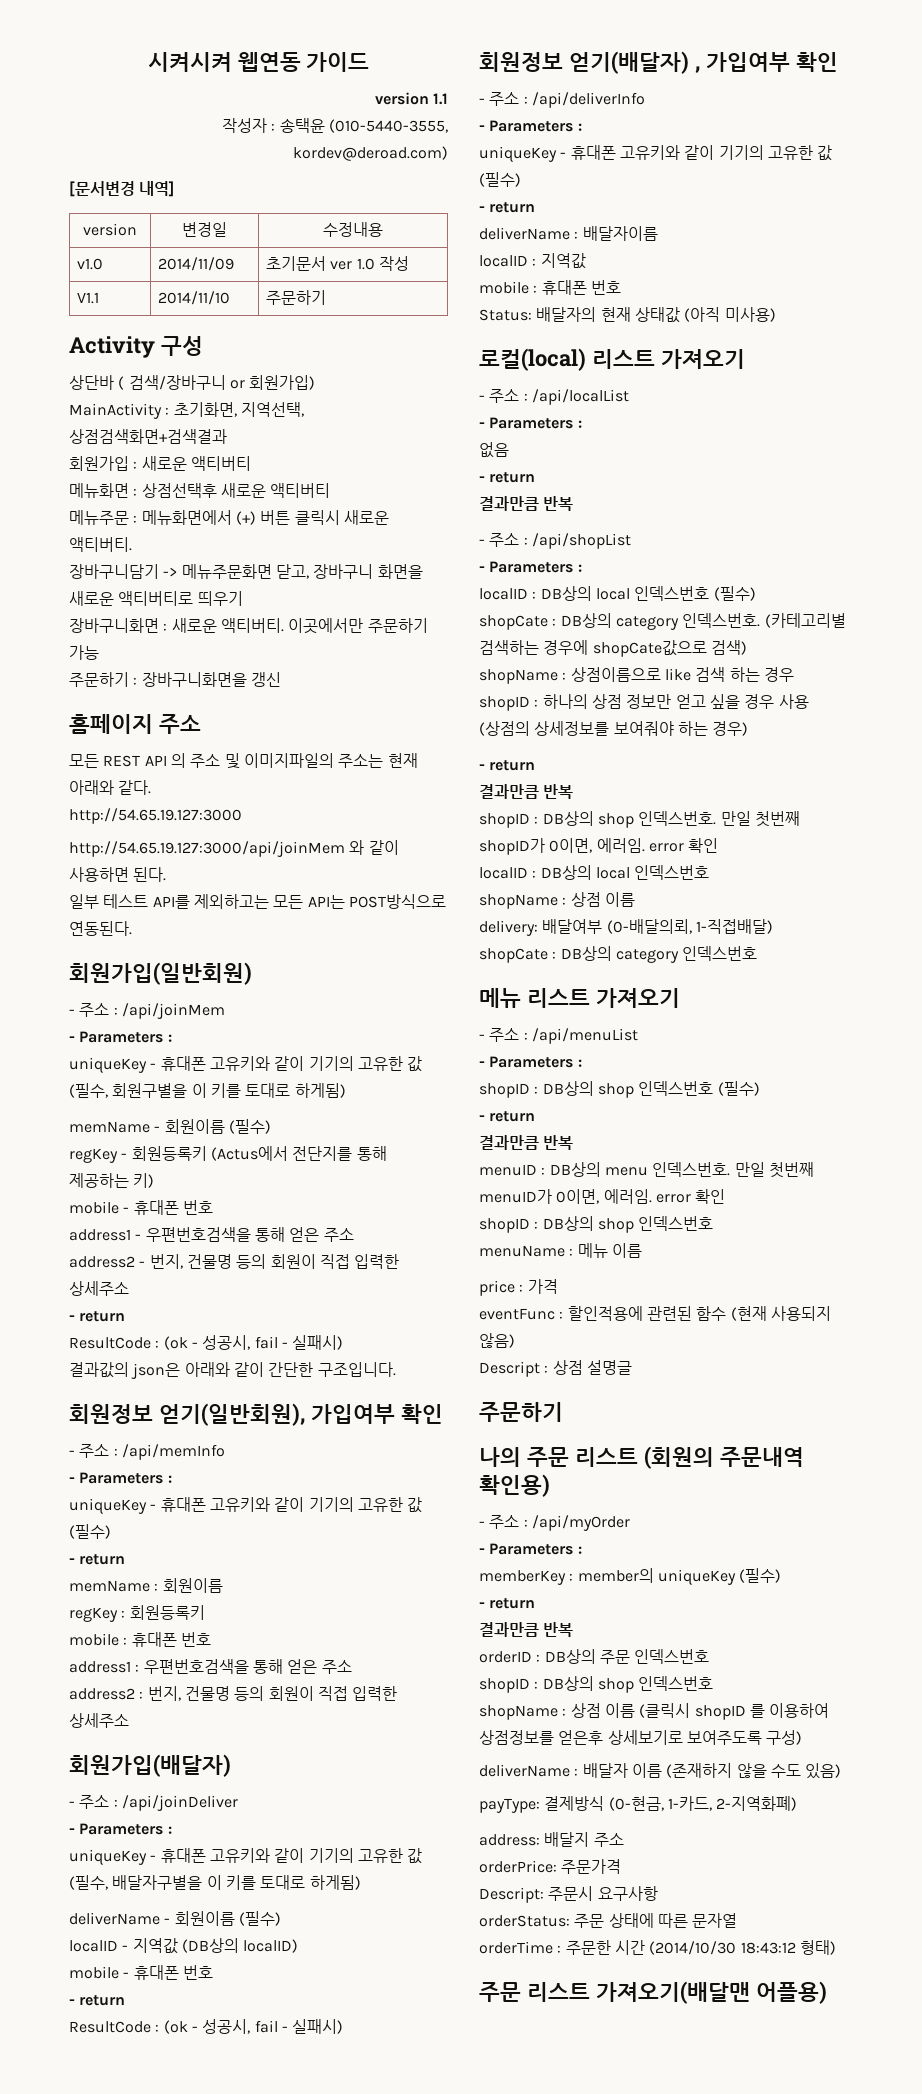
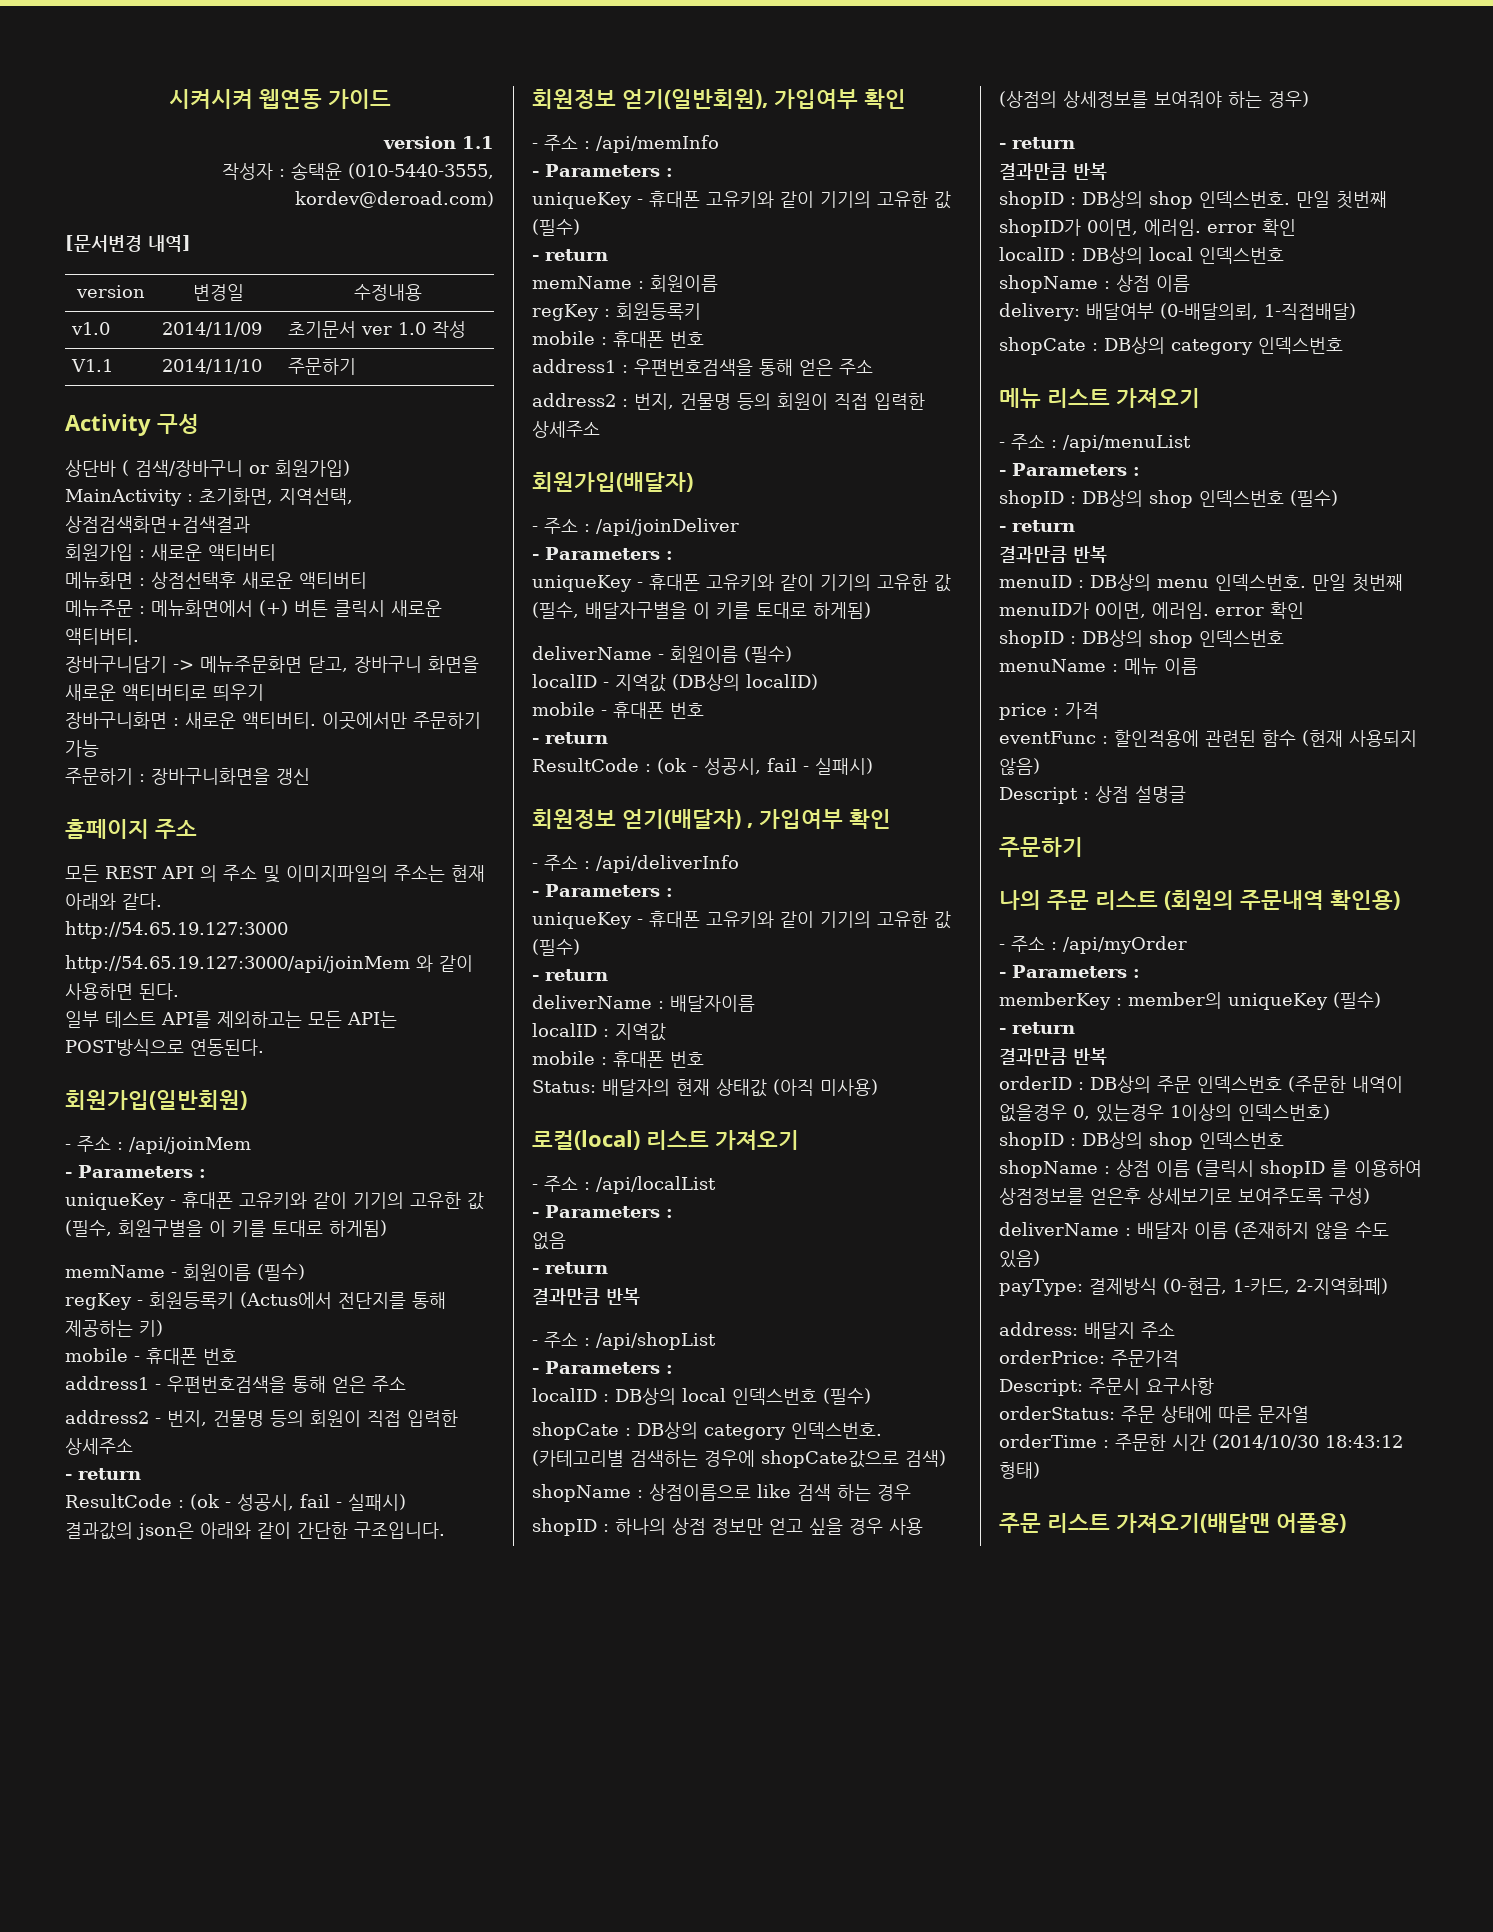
(710, 1656) none -> [1288,1076,1403,1093] [999,1104,1330,1122] (주문한 내역이 없을경우 0, 있는경우 1이상의 인덱스번호)

